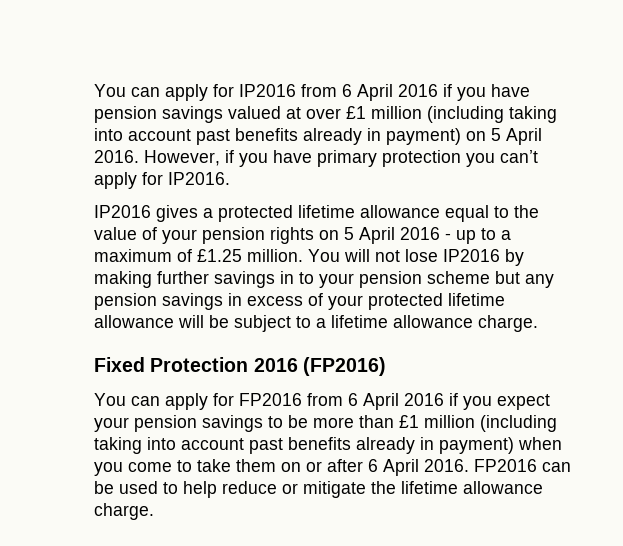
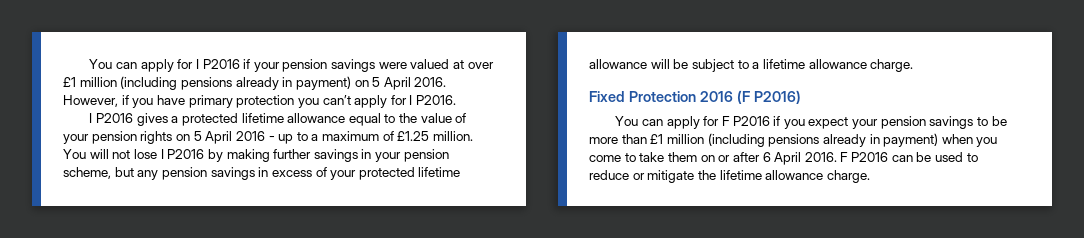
[94,84,530,101] [94,106,223,123] You can apply for IP2016 from 6 April 2016 if you have pension savings -> [89,59,407,72] You can apply for I P2016 if your pension savings were
[509,106,557,123] [94,128,298,145] taking into account past benefits -> [180,77,232,90] pensions
[168,172,230,185] [94,205,151,218] IP2016. // IP2016 -> [409,95,457,105] [89,113,133,123] I P2016. // I P2016
[443,249,500,262] IP2016 -> [160,149,205,159] I P2016
[299,271,490,288] to your pension scheme -> [375,149,449,162] [63,167,111,179] your pension scheme,
[302,357,386,376] [94,393,444,410] (FP2016) // You can apply for FP2016 from 6 April 2016 -> [736,90,801,104] [615,116,770,129] (F P2016) // You can apply for F P2016
[94,437,351,454] taking into account past benefits -> [768,134,820,147] pensions
[474,459,537,472] FP2016 -> [840,152,889,162] F P2016
[183,481,217,498] help -> (978, 157) none

